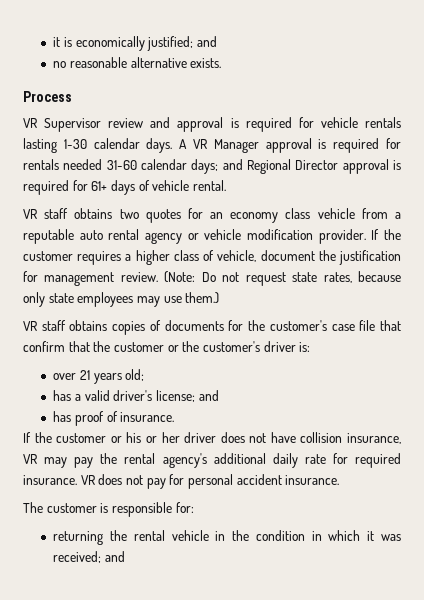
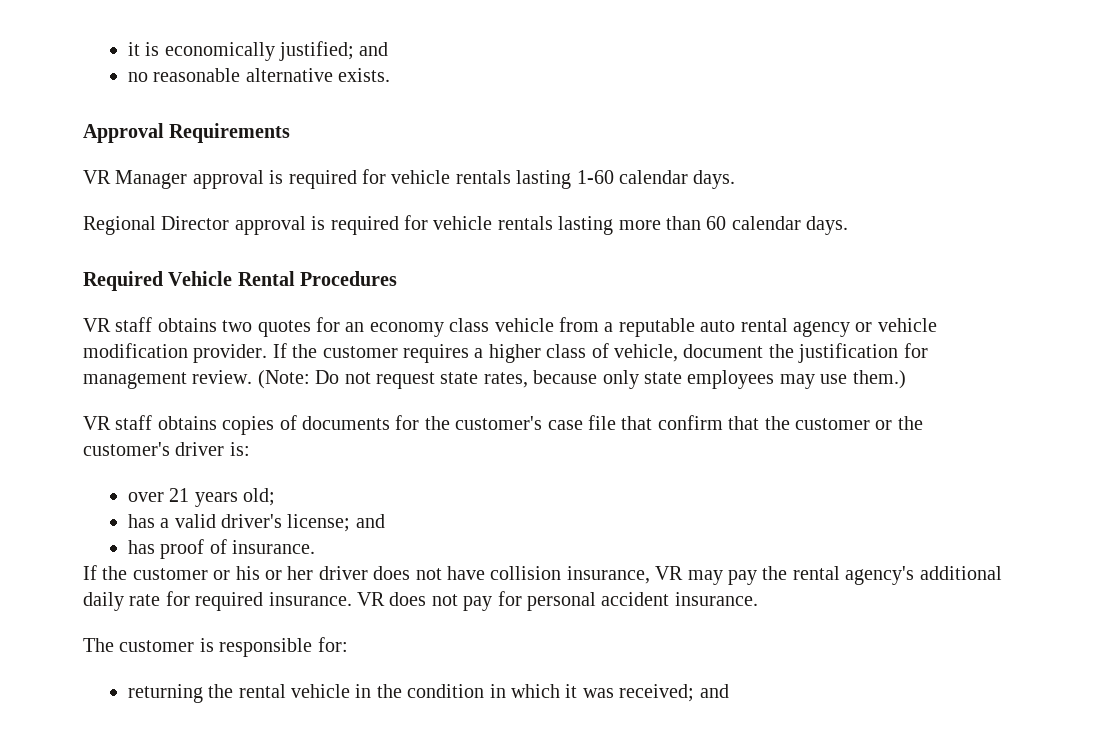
[23,91,72,102] [23,117,401,132] [23,138,402,153] [23,159,243,174] Process // VR Supervisor review and approval is required for vehicle rentals lasting 1-30 calendar days. A VR Manager approval is required for rentals needed 31-60 calendar days; and -> [83,123,291,143] [83,169,736,189] Approval Requirements // VR Manager approval is required for vehicle rentals lasting 1-60 calendar days. //
[91,180,226,195] 61+ days of vehicle rental. -> [433,216,849,235] [83,271,398,291] vehicle rentals lasting more than 60 calendar days. // Required Vehicle Rental Procedures

